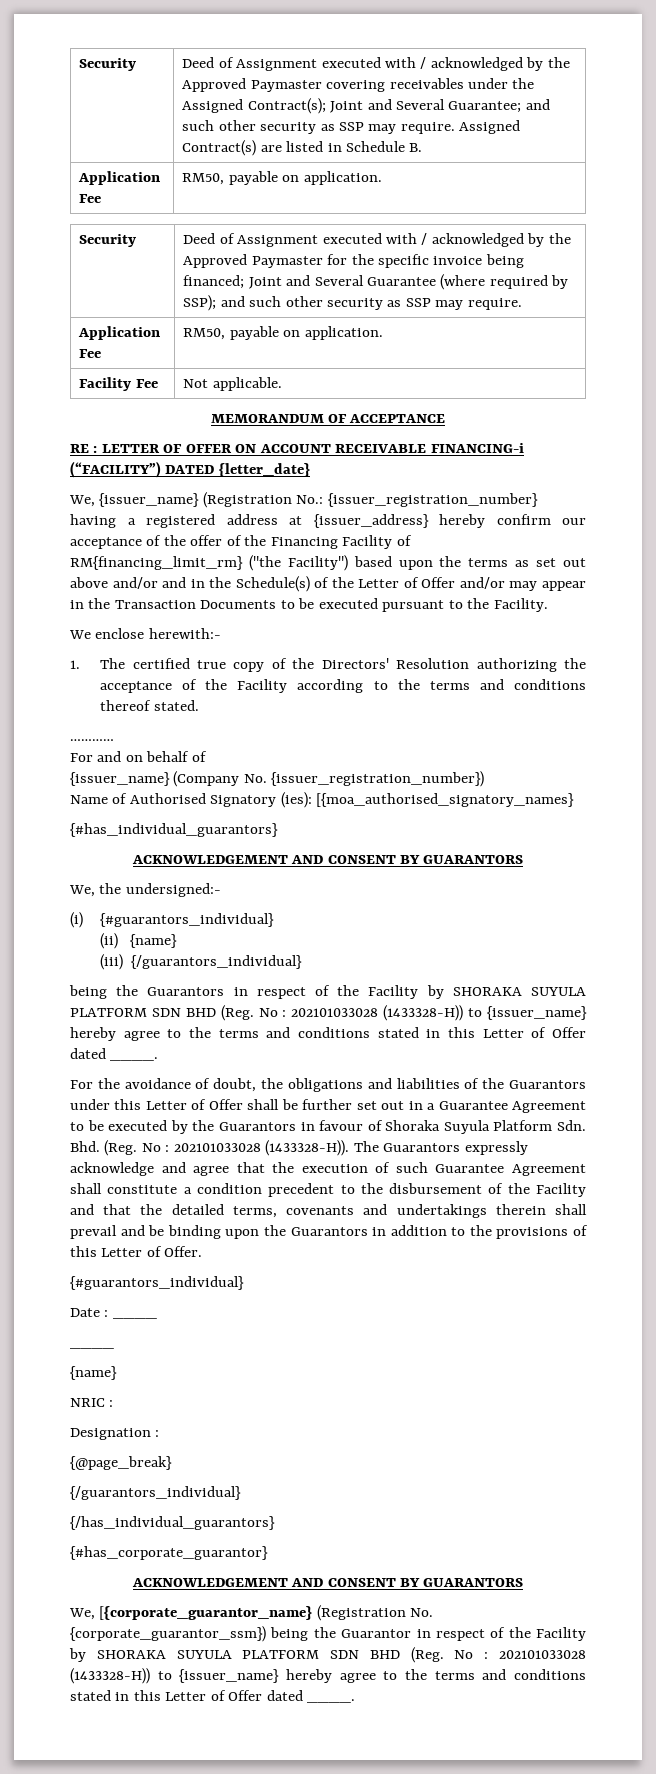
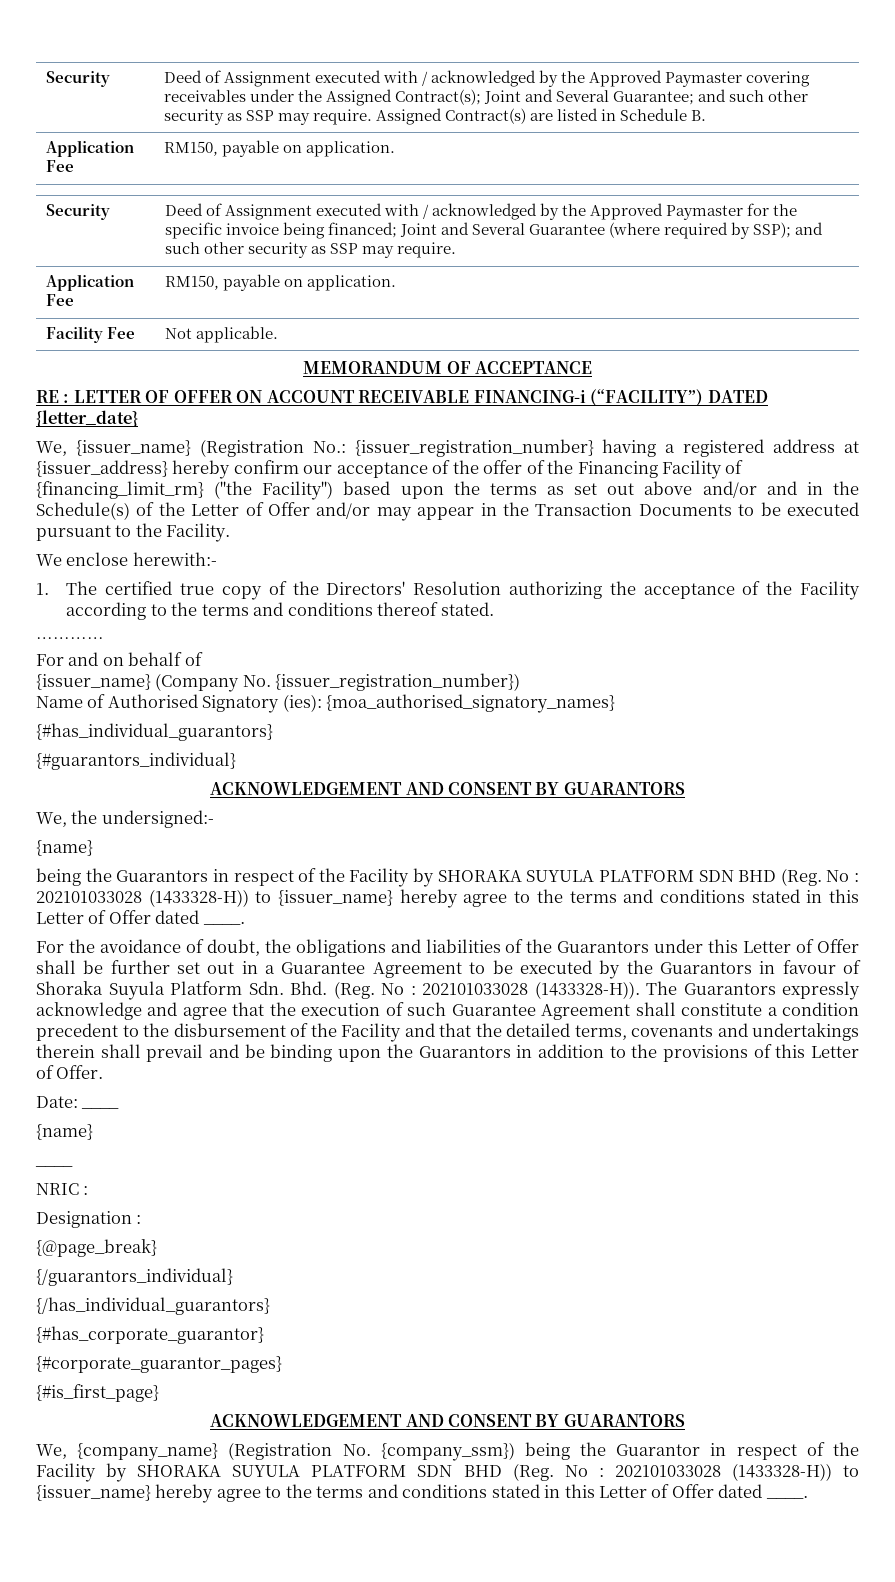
[182,173,225,185] RM50, -> [163,141,218,156] RM150,
[183,328,226,340] RM50, -> [164,275,219,290] RM150,
[70,556,243,570] RM{financing_limit_rm} -> [36,481,204,499] {financing_limit_rm}
[316,793,575,807] [{moa_authorised_signatory_names} -> [326,694,616,713] {moa_authorised_signatory_names}
(278, 830) none -> [36,752,236,770] // {#guarantors_individual}
[70,912,275,928] [100,933,178,949] [100,954,303,970] (i) {#guarantors_individual} // (ii) {name} // (iii) {/guarantors_individual} -> [36,840,93,856] {name}
[70,1276,244,1290] [70,1308,109,1317] [112,1317,157,1319] {#guarantors_individual} // Date : ____ // -> [36,1096,78,1108] Date:
(117, 1373) none -> [35,1166,73,1167] // ____
[131,1578,524,1587] [69,1606,313,1620] // ACKNOWLEDGEMENT AND CONSENT BY GUARANTORS // We, [{corporate_guarantor_name} -> [36,1356,282,1373] [36,1384,159,1402] [210,1414,685,1427] [36,1443,219,1461] // {#corporate_guarantor_pages} // {#is_first_page} // ACKNOWLEDGEMENT AND CONSENT BY GUARANTORS // We, {company_name}
[70,1626,266,1642] {corporate_guarantor_ssm}) -> [380,1442,515,1461] {company_ssm})

